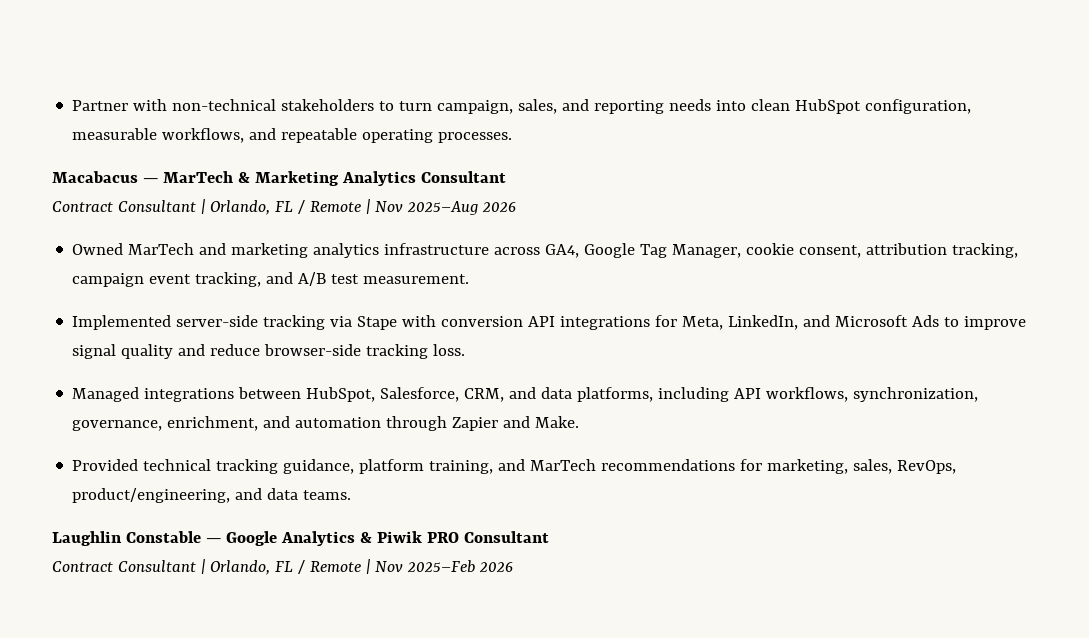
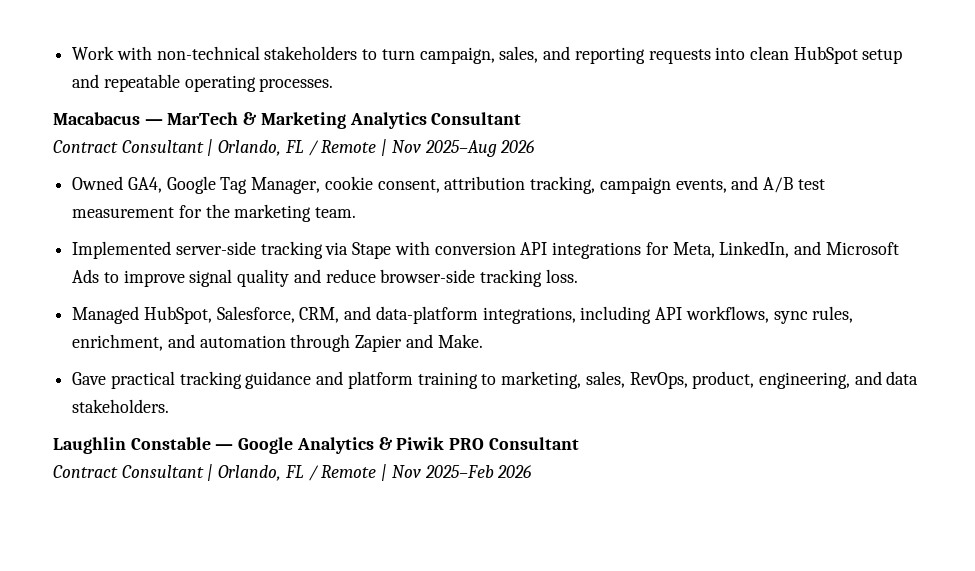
[72,100,129,111] Partner -> [72,46,115,60] Work
[669,99,712,111] needs -> [648,49,711,64] requests
[865,99,972,114] [72,128,245,143] configuration, measurable workflows, -> [862,49,903,64] setup
[128,243,541,258] MarTech and marketing analytics infrastructure across -> (124, 183) none
[149,272,262,287] event tracking, -> [675,179,727,193] events,
[363,274,470,284] measurement. -> [72,204,357,222] measurement for the marketing team.
[144,387,302,402] integrations between -> (140, 315) none
[541,387,654,402] data platforms, -> [375,306,576,324] data-platform integrations,
[853,387,979,402] [72,420,163,431] synchronization, governance, -> [773,306,854,324] sync rules,
[72,459,763,474] Provided technical tracking guidance, platform training, and MarTech recommendations for -> [72,371,497,389] Gave practical tracking guidance and platform training to
[72,488,352,503] product/engineering, and data teams. -> [692,371,919,389] [72,399,170,413] product, engineering, and data stakeholders.

